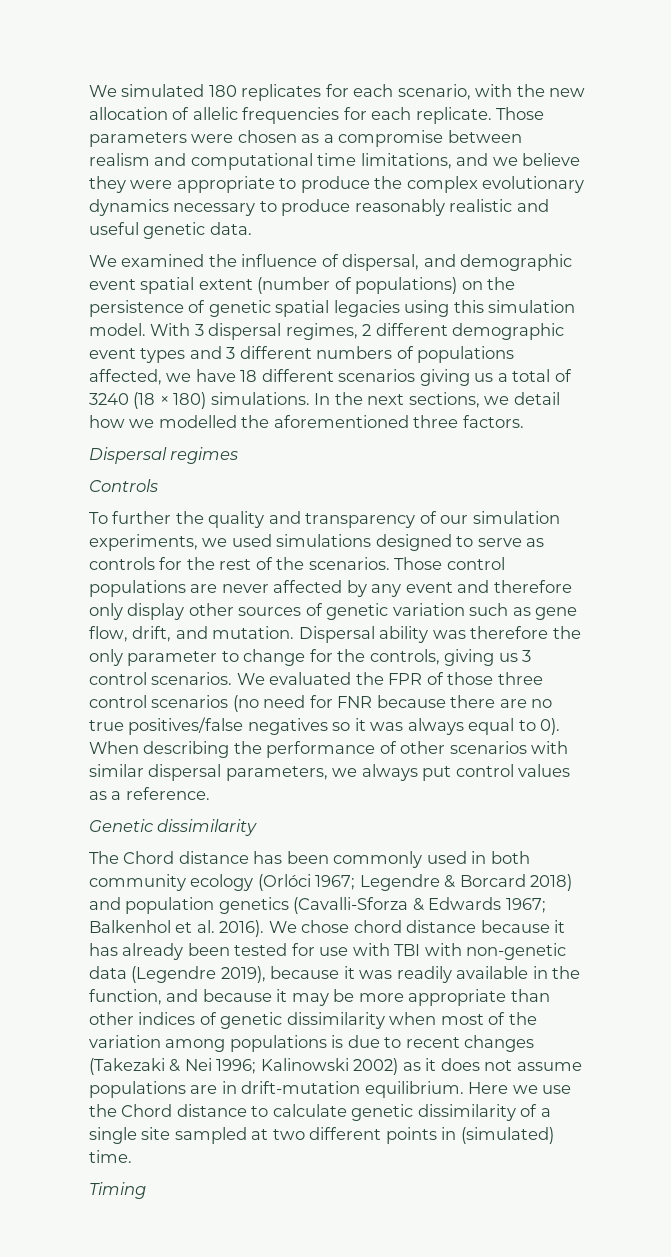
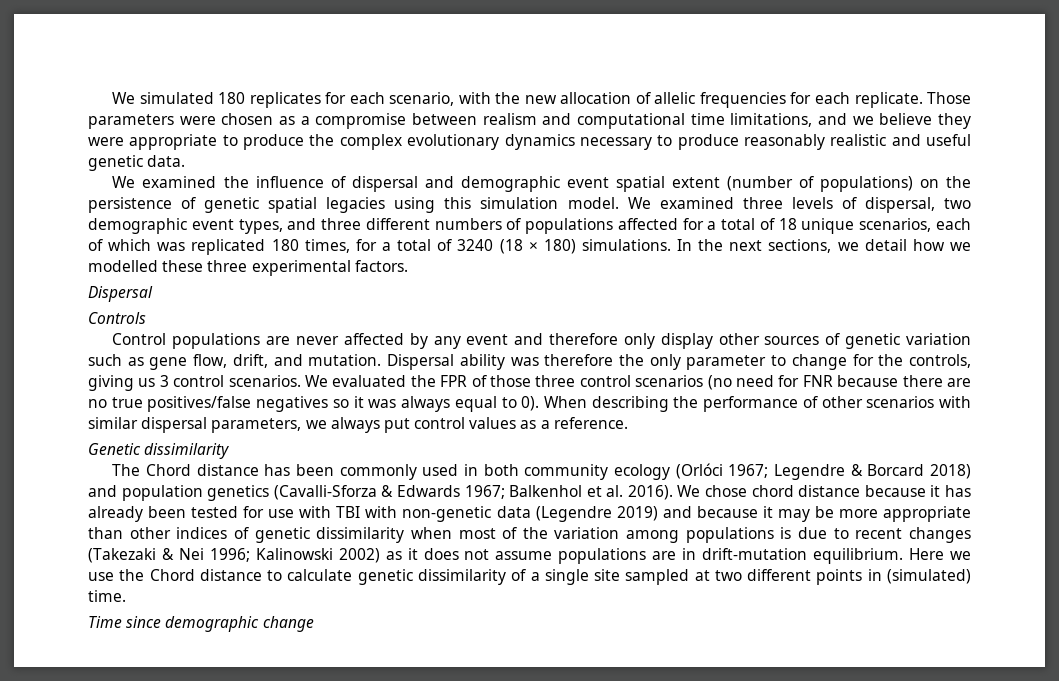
[342,254,420,271] dispersal, -> [351,176,418,192] dispersal
[150,323,565,340] [89,346,515,363] [89,369,494,386] With 3 dispersal regimes, 2 different demographic event types and 3 different numbers of populations affected, we have 18 different scenarios giving us -> [627,197,971,213] [88,218,971,234] [88,239,377,255] We examined three levels of dispersal, two demographic event types, and three different numbers of populations affected for a total of 18 unique scenarios, each of which was replicated 180 times, for
[241,415,459,428] the aforementioned three -> [162,260,351,276] these three experimental
[170,447,239,464] regimes -> (153, 294) none
[89,511,560,528] [89,534,545,551] [89,557,505,570] To further the quality and transparency of our simulation experiments, we used simulations designed to serve as controls for the rest of the scenarios. Those control -> [112,333,167,345] Control
[220,966,581,983] [89,989,162,1005] 2019), because it was readily available in the function, -> [616,506,658,521] 2019)
[89,1182,146,1199] Timing -> [88,616,314,632] Time since demographic change

